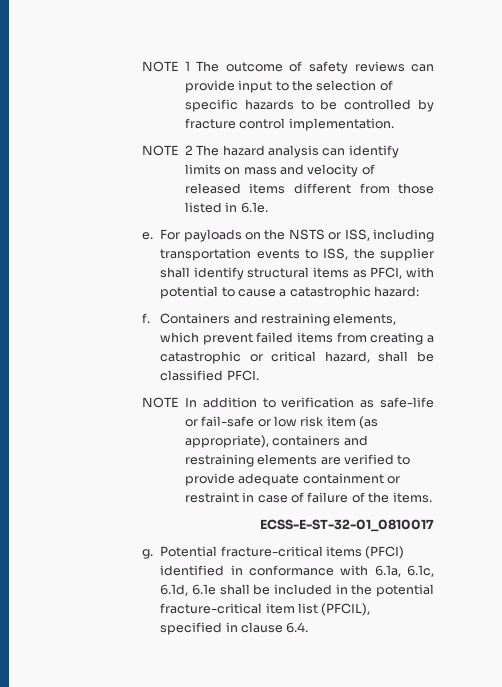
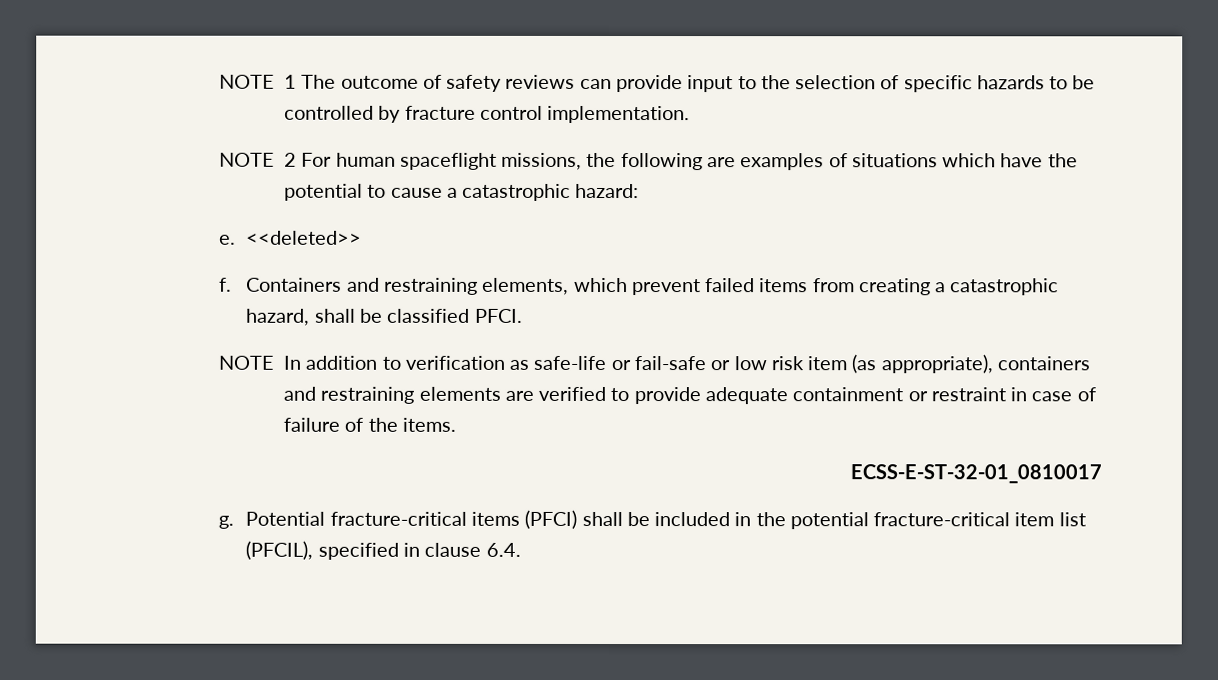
[196,145,399,158] [184,164,375,177] [184,183,434,194] [184,202,268,213] [141,229,434,242] [160,248,434,261] [160,267,434,280] The hazard analysis can identify limits on mass and velocity of released items different from those listed in 6.1e. // e. For payloads on the NSTS or ISS, including transportation events to ISS, the supplier shall identify structural items as PFCI, with -> [301,152,1078,171] For human spaceflight missions, the following are examples of situations which have the
(420, 291) none -> [219,230,363,245] // e. <<deleted>>
[249,351,317,362] or critical -> (1060, 287) none
[160,565,434,577] [160,584,216,596] identified in conformance with 6.1a, 6.1c, 6.1d, 6.1e -> (578, 519) none

